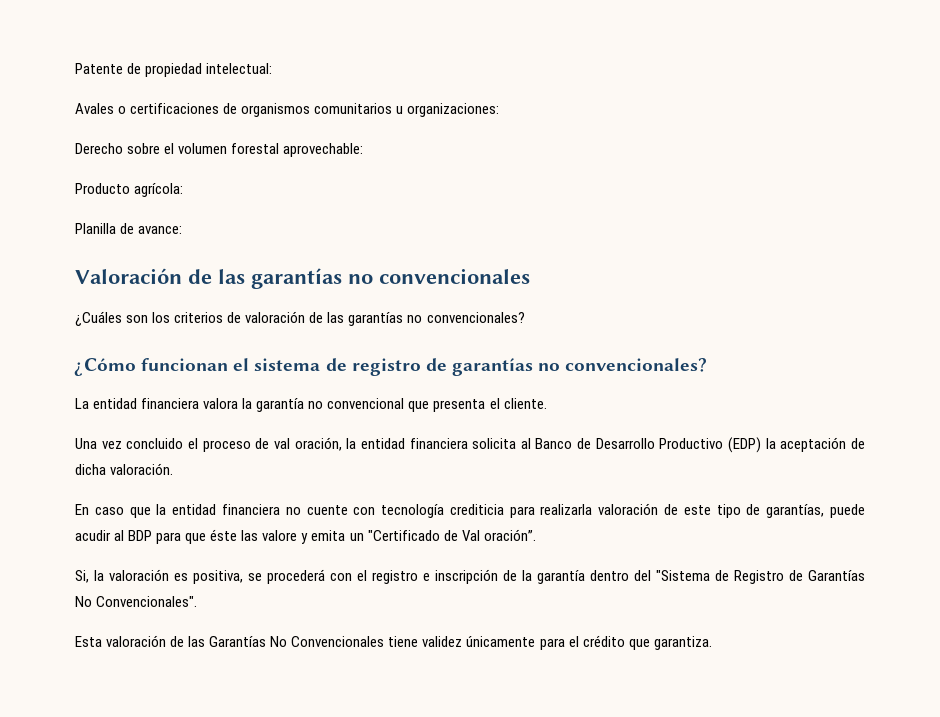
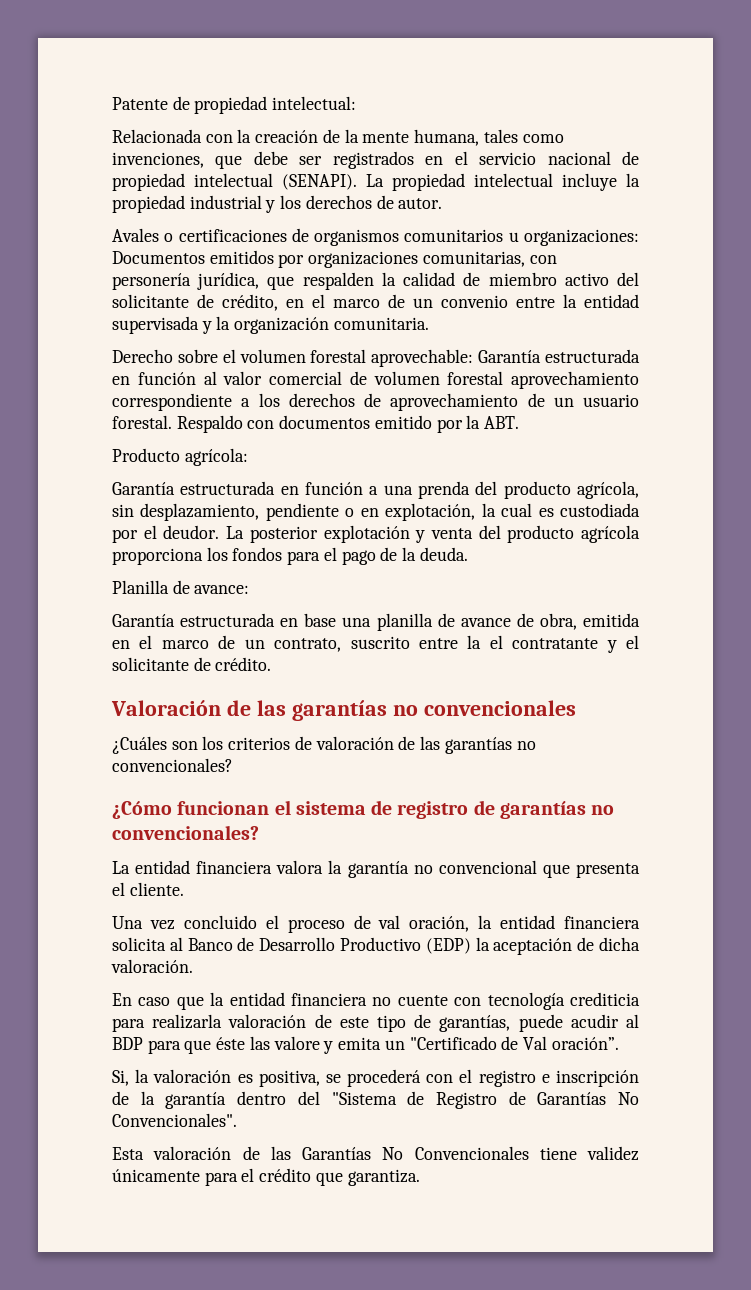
(273, 68) none -> [112,129,564,146] [112,151,640,169] [112,173,640,191] [112,195,443,213] // Relacionada con la creación de la mente humana, tales como invenciones, que debe ser registrados en el servicio nacional de propiedad intelectual (SENAPI). La propiedad intelectual incluye la propiedad industrial y los derechos de autor.
(500, 110) none -> [112,250,557,268] [112,272,639,290] [112,294,639,311] [112,316,429,334] Documentos emitidos por organizaciones comunitarias, con personería jurídica, que respalden la calidad de miembro activo del solicitante de crédito, en el marco de un convenio entre la entidad supervisada y la organización comunitaria.
[75,183,184,197] [75,223,183,234] // Producto agrícola: // Planilla de avance: -> [478,349,641,363] [112,371,639,389] [112,393,639,411] [112,415,520,433] [112,448,248,466] [112,481,639,499] [112,503,641,521] [112,525,640,543] [112,547,468,565] [112,580,250,594] [112,613,641,631] [112,635,640,653] [112,657,272,671] Garantía estructurada en función al valor comercial de volumen forestal aprovechamiento correspondiente a los derechos de aprovechamiento de un usuario forestal. Respaldo con documentos emitido por la ABT. // Producto agrícola: // Garantía estructurada en función a una prenda del producto agrícola, sin desplazamiento, pendiente o en explotación, la cual es custodiada por el deudor. La posterior explotación y venta del producto agrícola proporciona los fondos para el pago de la deuda. // Planilla de avance: // Garantía estructurada en base una planilla de avance de obra, emitida en el marco de un contrato, suscrito entre la el contratante y el solicitante de crédito.

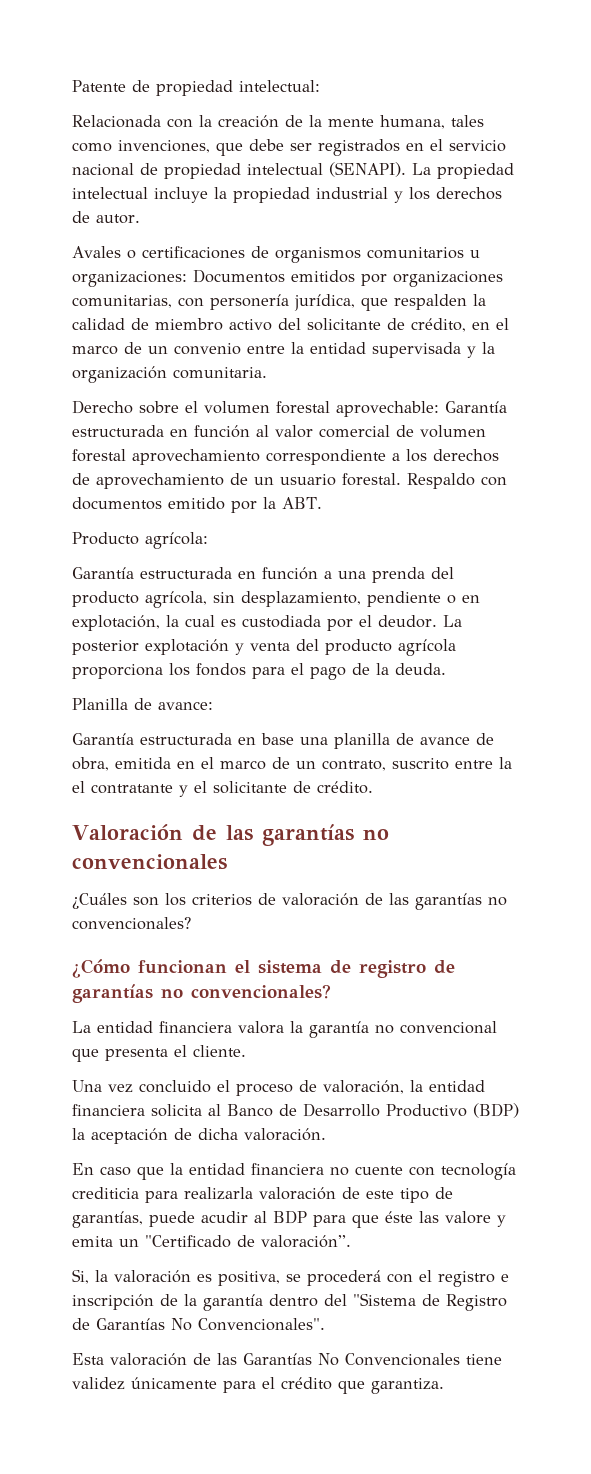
[378,915,470,932] val oración, -> [323,1080,404,1094] valoración,
[425,938,471,954] (EDP) -> [473,1103,519,1118] (BDP)
[522,1036,619,1050] Val oración”. -> [261,1235,351,1248] valoración”.

